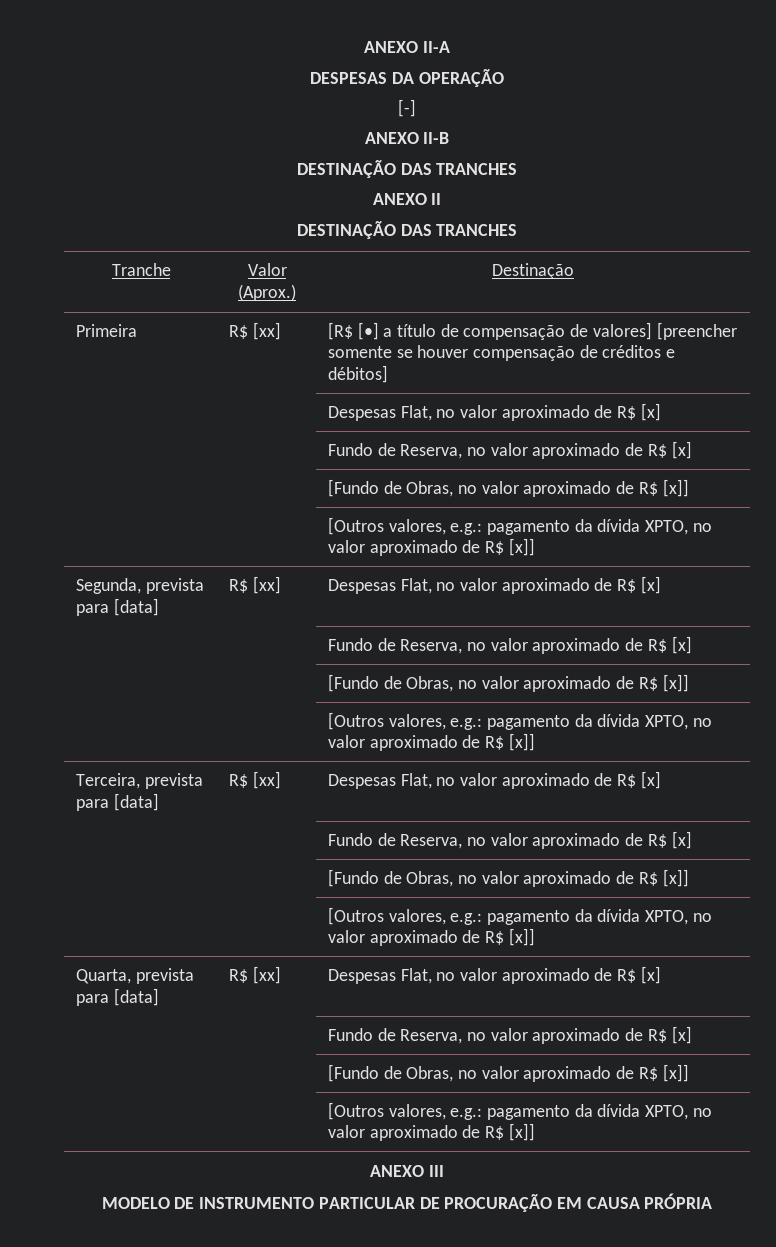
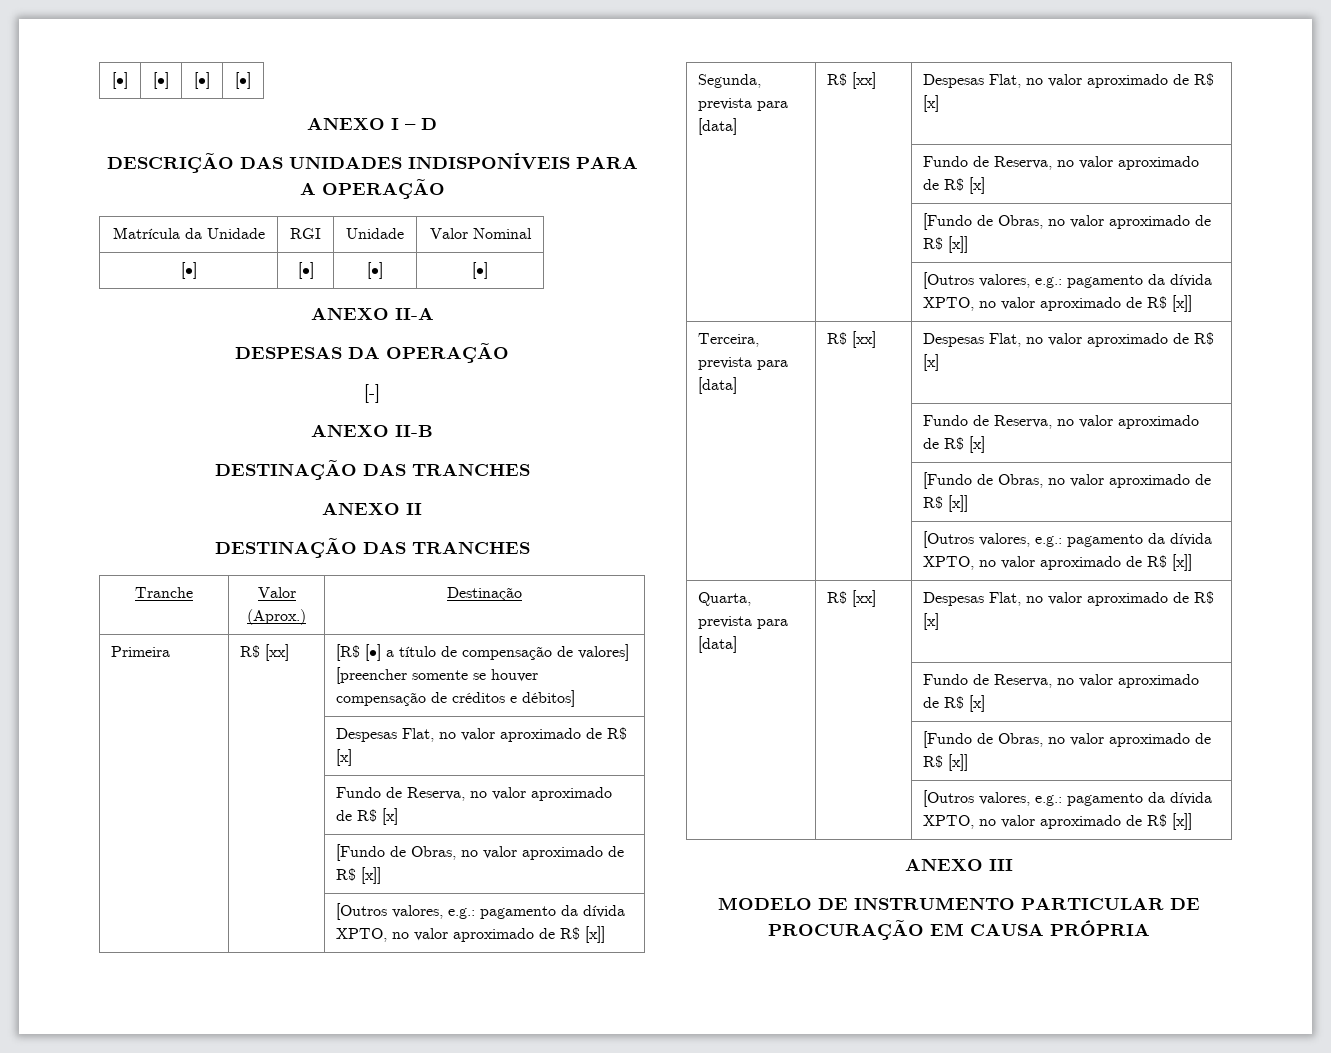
(364, 47) none -> [112,72,128,89] [153,72,169,89] [194,72,210,89] [235,72,251,89] [307,117,437,130] [106,153,638,173] [299,179,445,199] [112,227,265,239] [290,228,321,239] [346,228,404,239] [429,228,532,239] [180,262,197,279] [297,262,314,279] [367,262,383,279] [472,262,488,279] [•] | [•] | [•] | [•] // ANEXO I – D // DESCRIÇÃO DAS UNIDADES INDISPONÍVEIS PARA A OPERAÇÃO // Matrícula da Unidade | RGI | Unidade | Valor Nominal // [•] | [•] | [•] | [•] //

